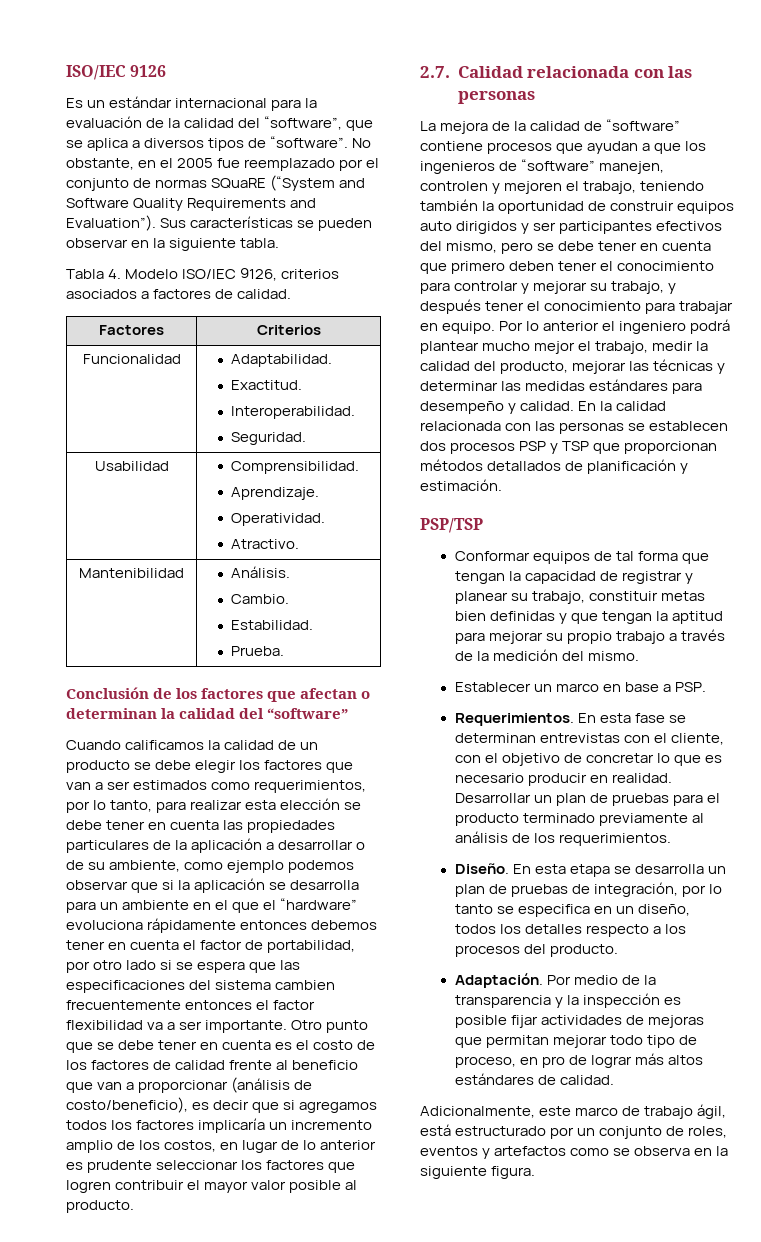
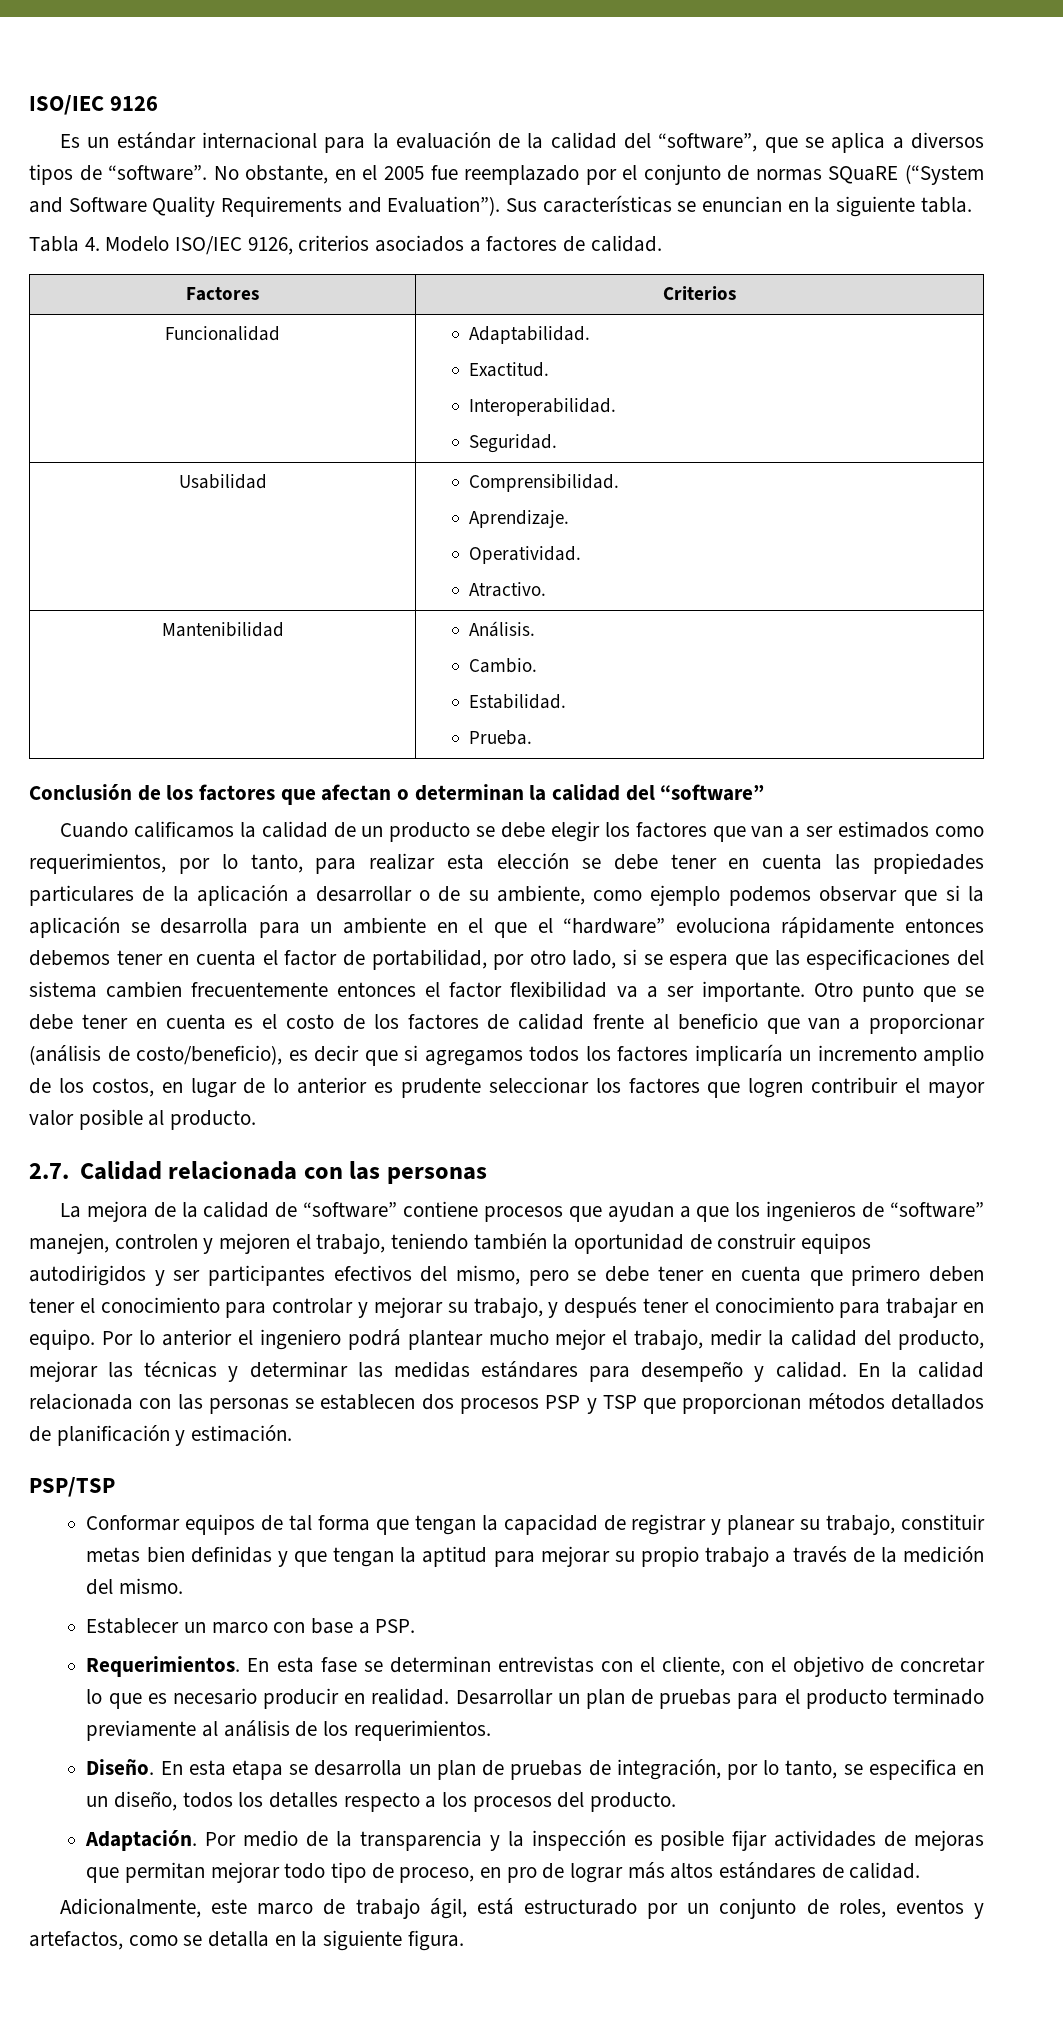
[318,218,373,231] [66,238,128,248] pueden observar -> [702,196,783,213] enuncian
[126,960,157,970] lado -> [572,950,617,969] lado,
[420,221,518,234] auto dirigidos -> [29,1265,146,1286] autodirigidos
[602,684,621,692] en -> [273,1622,306,1633] con
[454,904,493,914] tanto -> [785,1760,838,1779] tanto,
[494,1146,567,1156] artefactos -> [29,1931,123,1950] artefactos,
[634,1146,691,1156] observa -> [208,1931,270,1947] detalla

